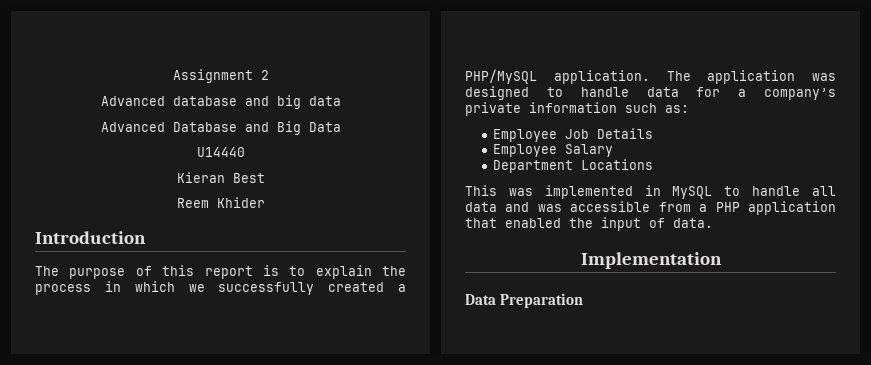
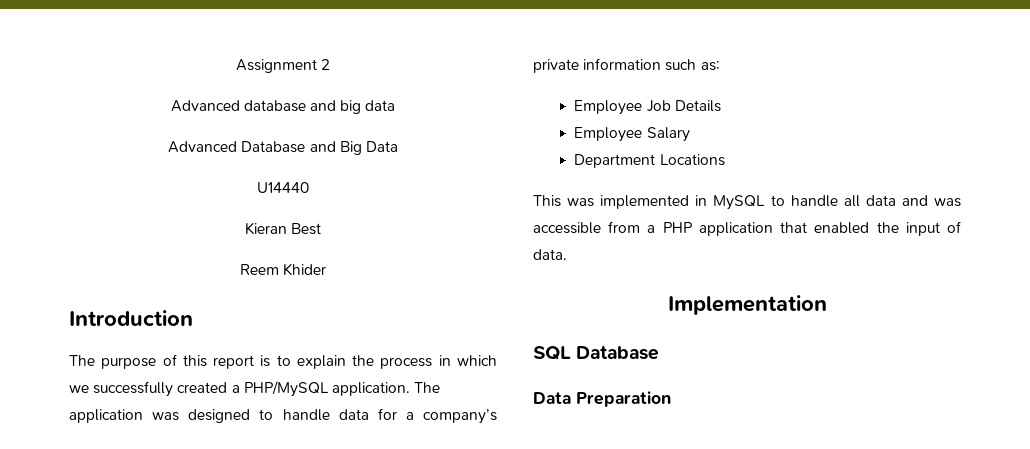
(722, 260) none -> [533,346,660,360] // SQL Database

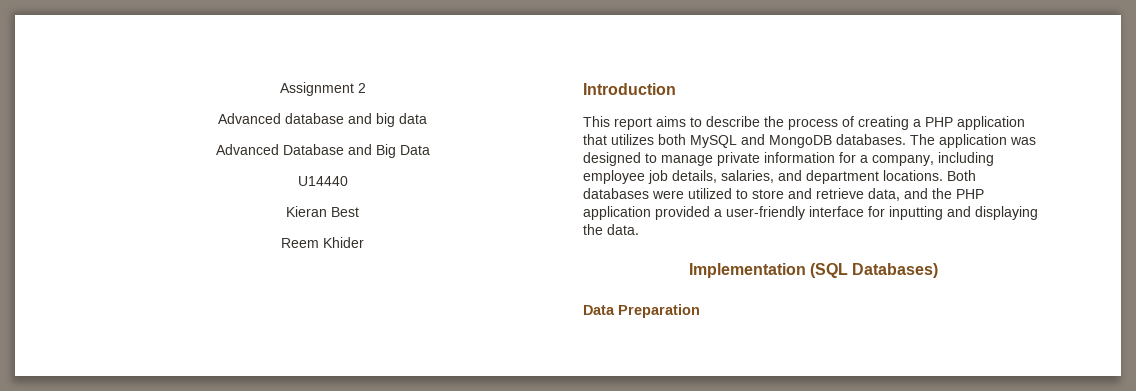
[69,354,497,369] [69,381,410,397] The purpose of this report is to explain the process in which we successfully created a PHP/MySQL application. -> [583,116,1025,130] [583,134,906,148] This report aims to describe the process of creating a PHP application that utilizes both MySQL and MongoDB databases.
[282,408,497,424] [533,58,720,73] [574,100,721,115] [574,127,690,142] [574,154,725,168] [533,195,961,210] [533,221,961,236] handle data for a company’s private information such as: // Employee Job Details // Employee Salary // Department Locations // This was implemented in MySQL to handle all data and was accessible from a PHP application that enabled the input of -> [661,152,994,166] [583,170,976,184] [583,188,984,201] [583,206,1038,220] [583,224,603,235] manage private information for a company, including employee job details, salaries, and department locations. Both databases were utilized to store and retrieve data, and the PHP application provided a user-friendly interface for inputting and displaying the
[533,346,660,360] // SQL Database -> [810,263,939,278] (SQL Databases)

